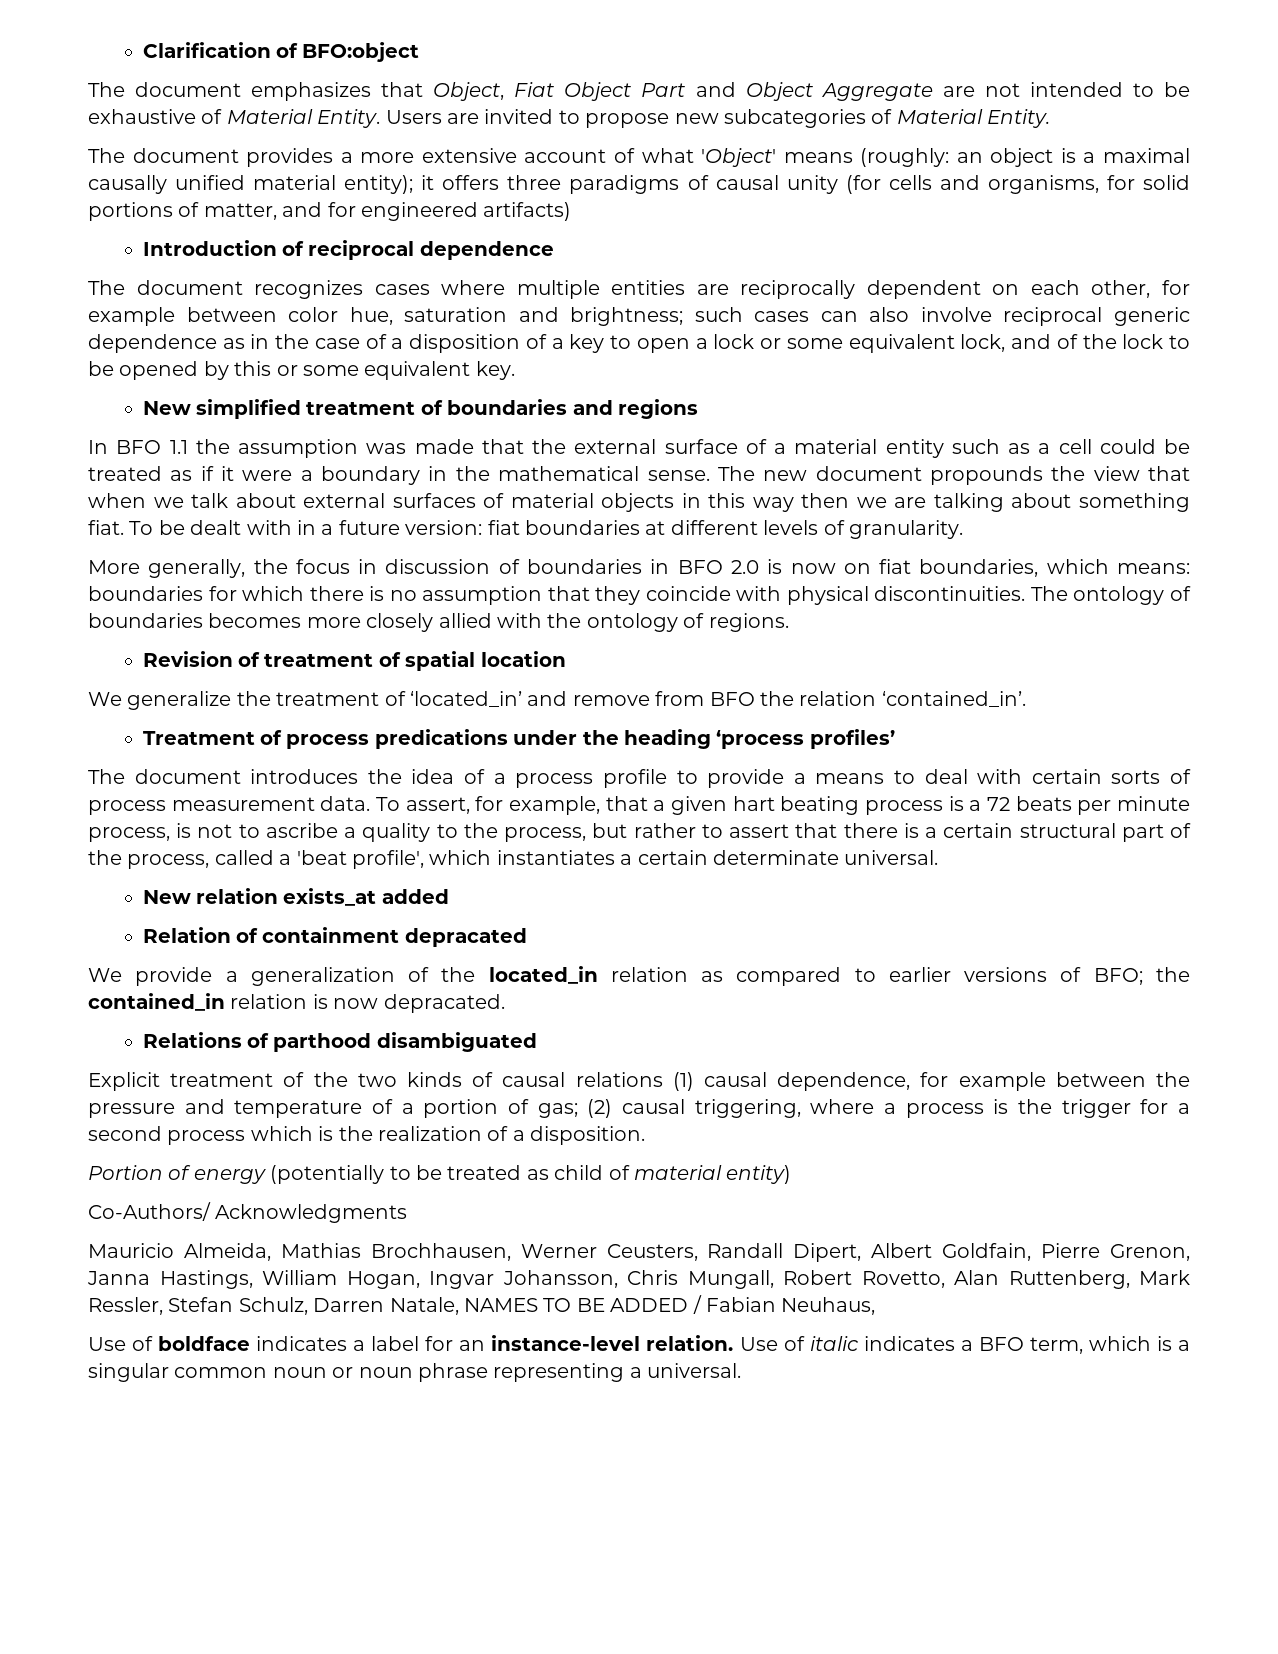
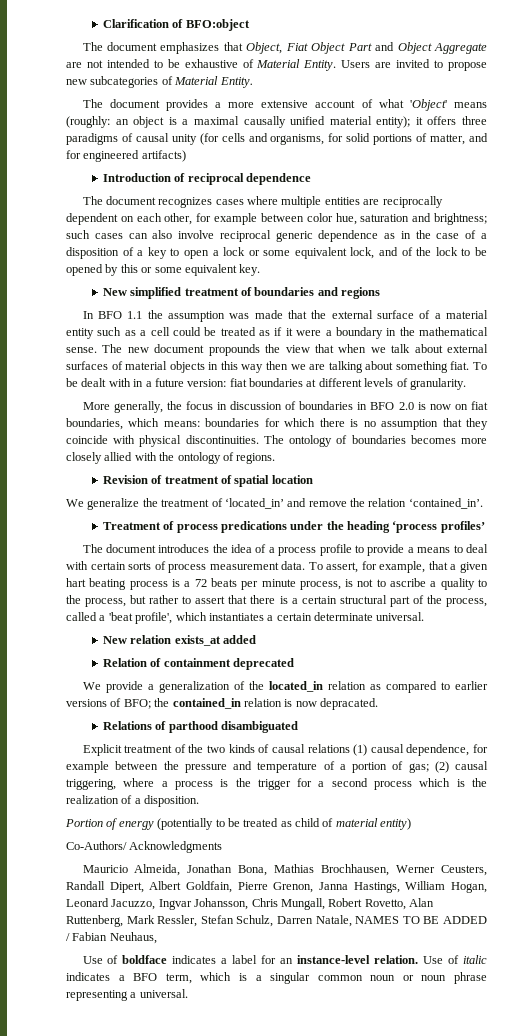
[655,691,755,706] from BFO -> (347, 504) none
[404,928,527,947] depracated -> [232,658,294,670] deprecated
(271, 1252) none -> [187,864,268,876] Jonathan Bona,
(420, 1280) none -> [66,898,156,910] Leonard Jacuzzo,

